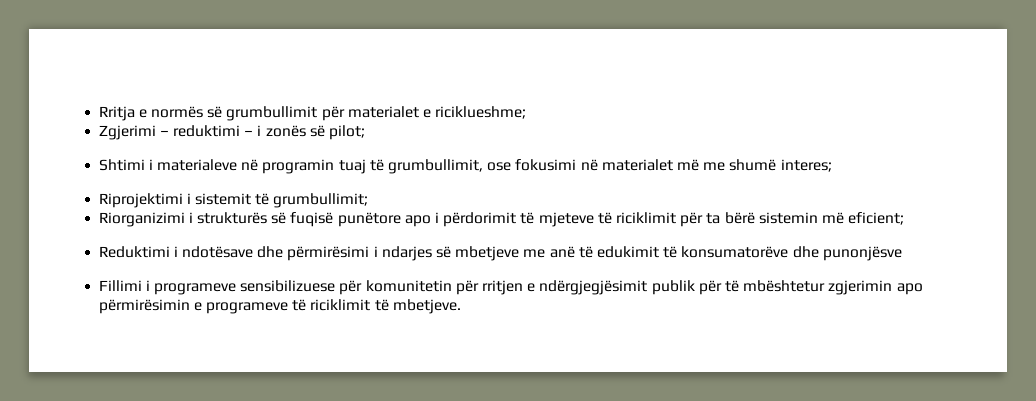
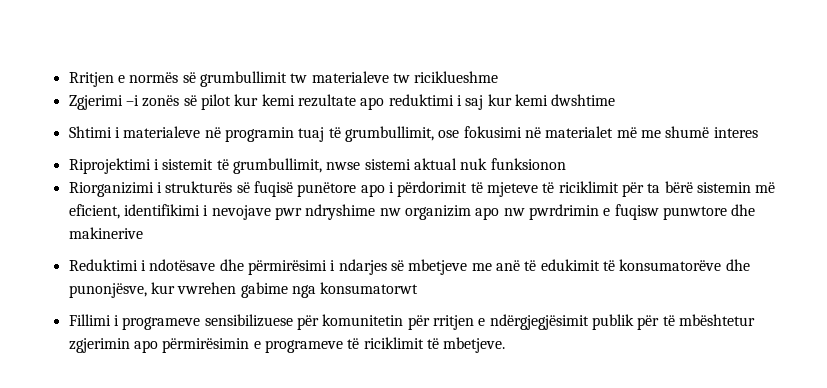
[98,106,135,121] Rritja -> [68,72,114,87] Rritjen
[321,106,527,121] [98,125,366,140] për materialet e riciklueshme; // Zgjerimi – reduktimi – i zonës së pilot; -> [290,71,499,83] [68,94,616,110] tw materialeve tw riciklueshme // Zgjerimi –i zonës së pilot kur kemi rezultate apo reduktimi i saj kur kemi dwshtime
[780,159,832,172] interes; -> [713,127,758,138] interes
[273,193,369,208] grumbullimit; -> [233,158,566,174] grumbullimit, nwse sistemi aktual nuk funksionon
[848,212,905,225] eficient; -> [68,204,756,220] [68,227,143,239] eficient, identifikimi i nevojave pwr ndryshime nw organizim apo nw pwrdrimin e fuqisw punwtore dhe makinerive
[822,246,902,261] punonjësve -> [68,282,419,298] punonjësve, kur vwrehen gabime nga konsumatorwt

